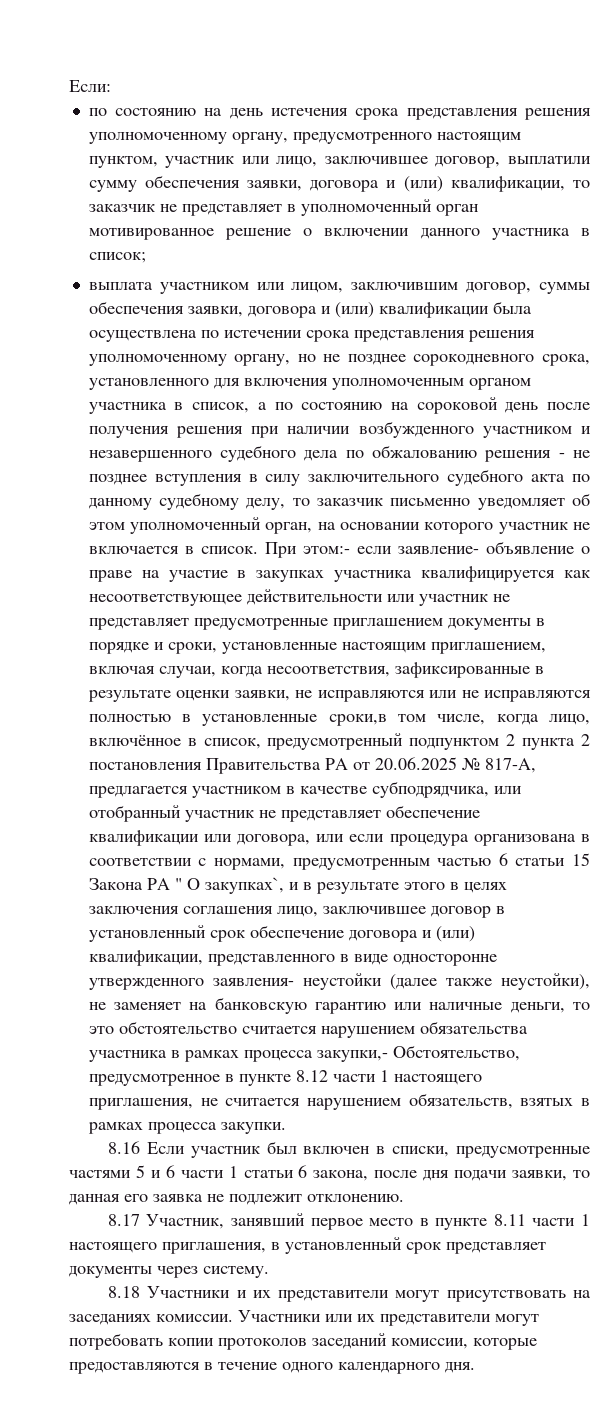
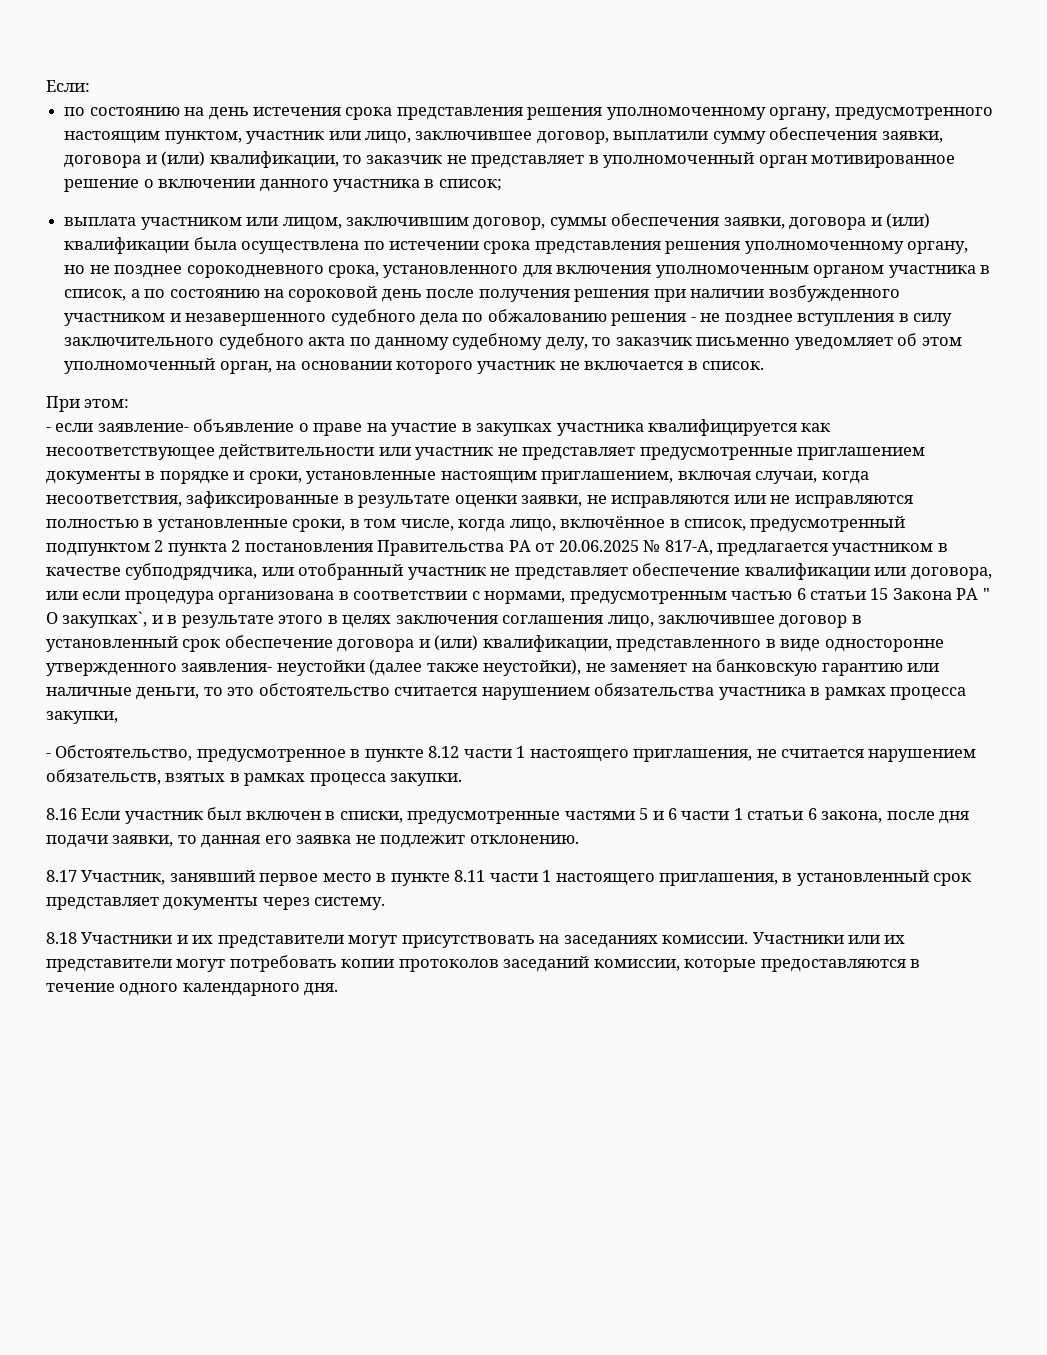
[264,542,350,558] При этом:- -> [46,396,130,412] [46,427,51,432] // При этом: // -
[328,714,387,726] сроки,в -> [292,519,360,532] сроки, в
[316,1050,388,1062] закупки,- -> [46,711,118,724] [46,753,51,758] закупки, // -

